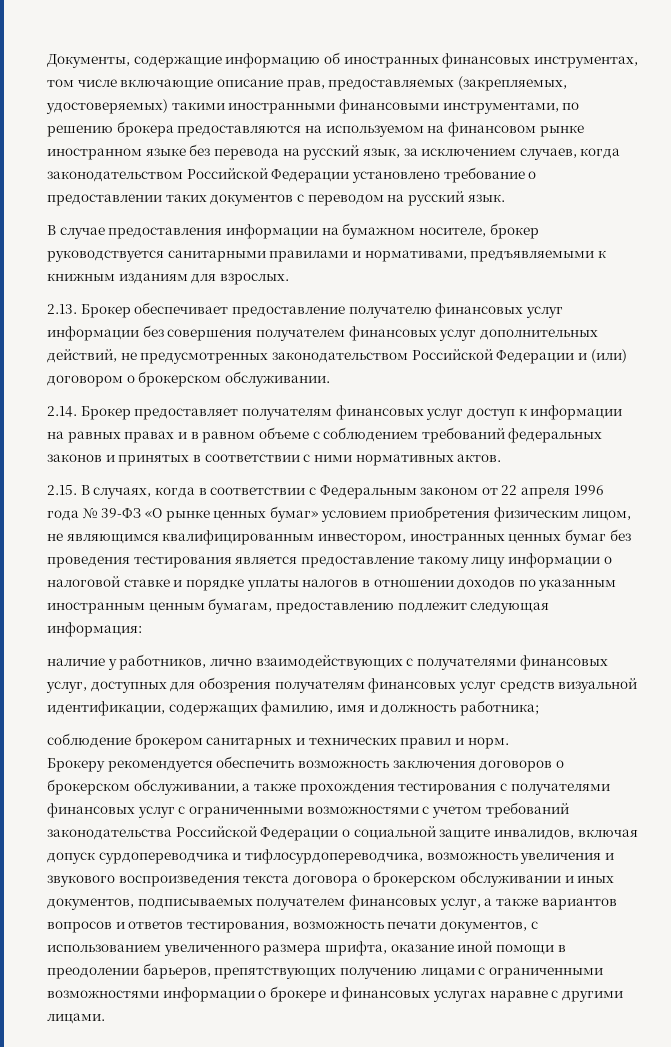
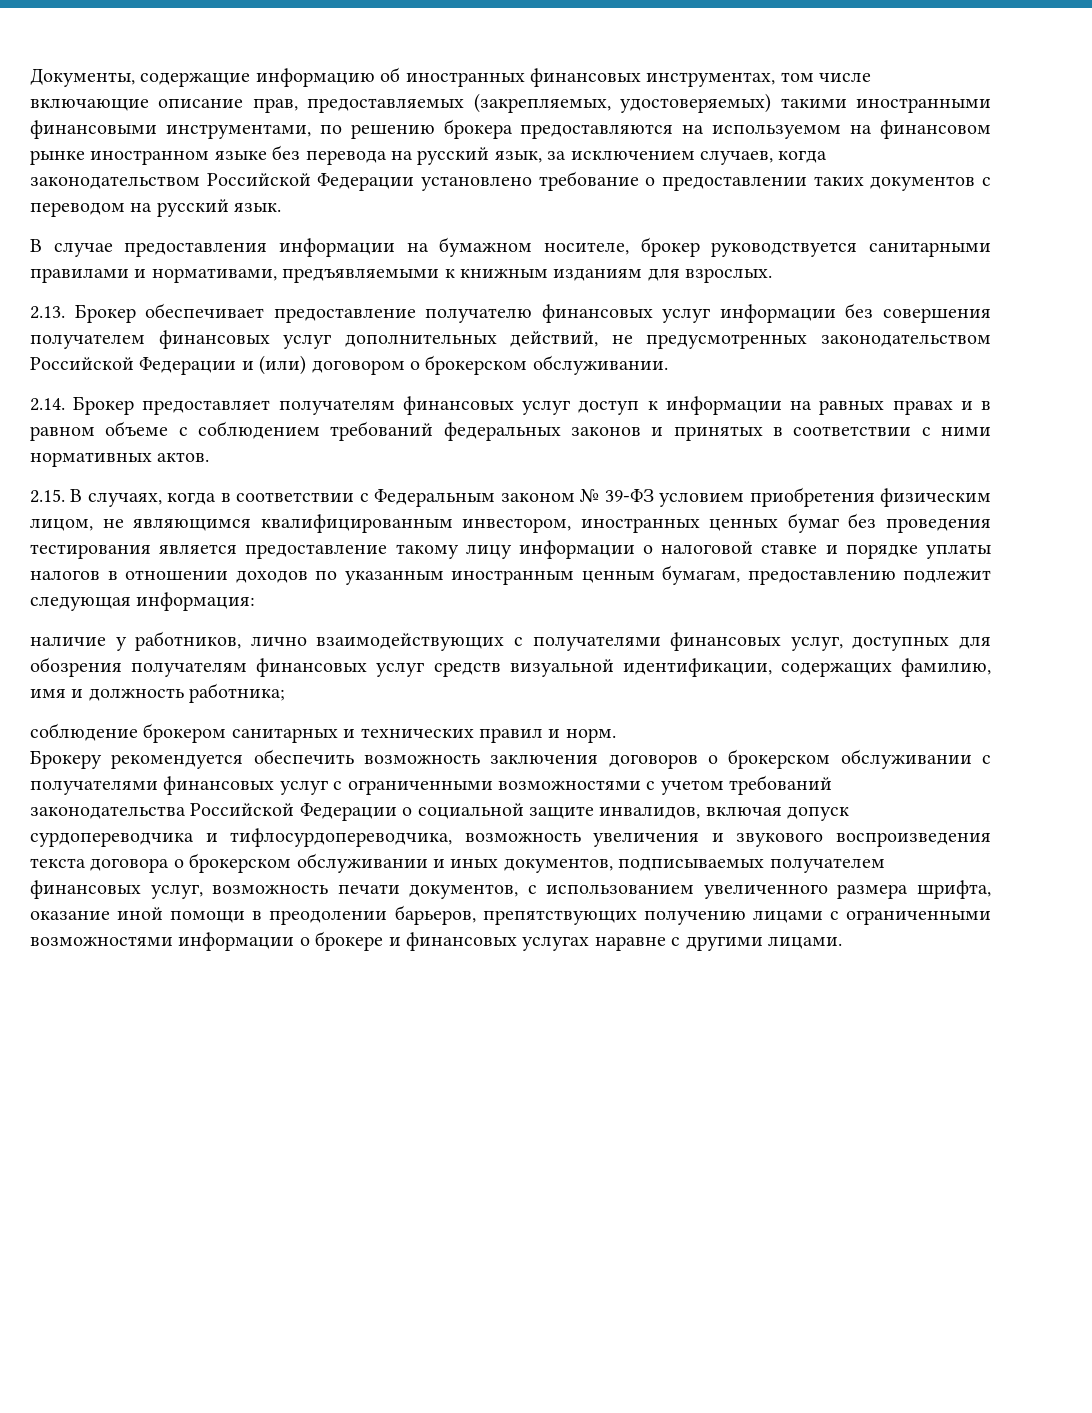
[481,485,604,499] [47,506,318,522] от 22 апреля 1996 года № 39-ФЗ «О рынке ценных бумаг» -> [580,489,654,503] № 39-ФЗ
[133,779,497,795] обслуживании, а также прохождения тестирования -> [840,749,972,769] обслуживании
[484,898,617,910] [47,921,289,933] а также вариантов вопросов и ответов тестирования, -> (203, 891) none

